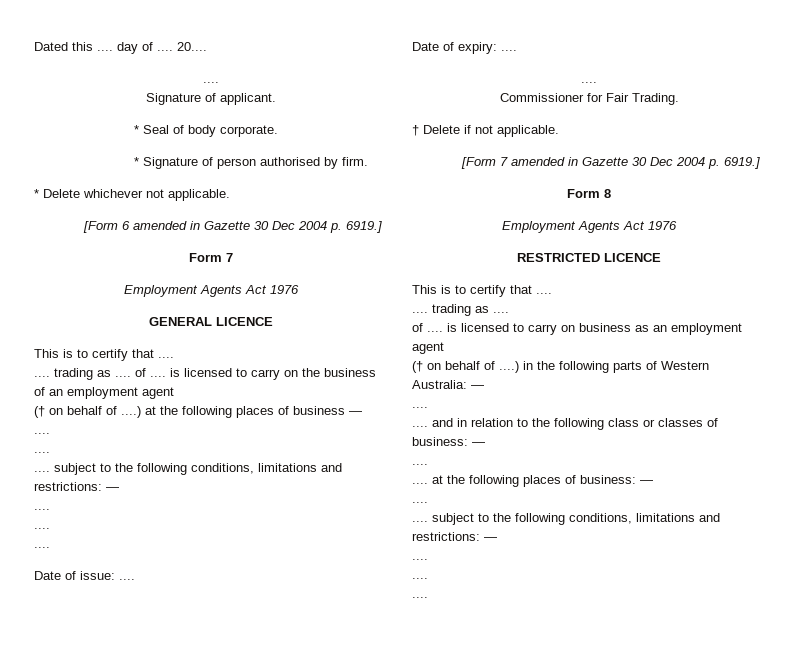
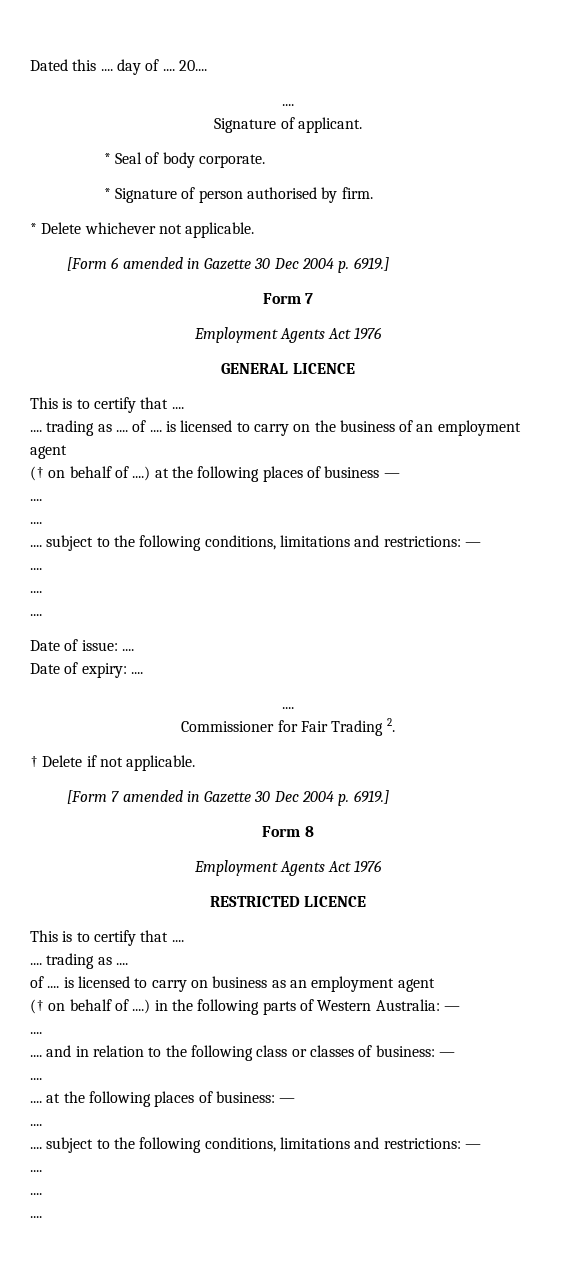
[631,93,679,105] Trading. -> [331,718,395,736] Trading 2.

